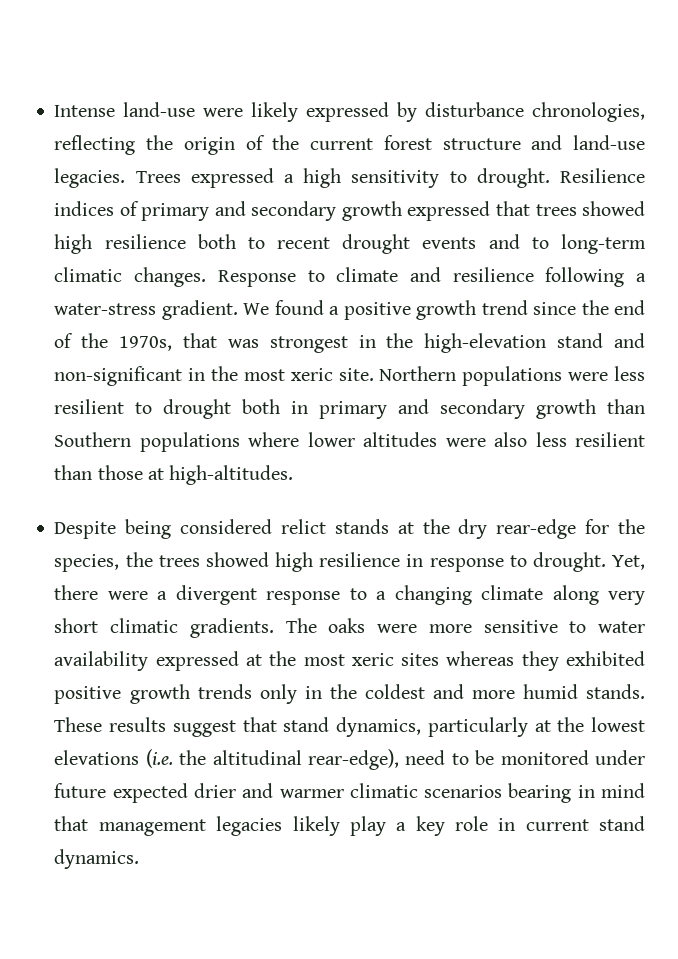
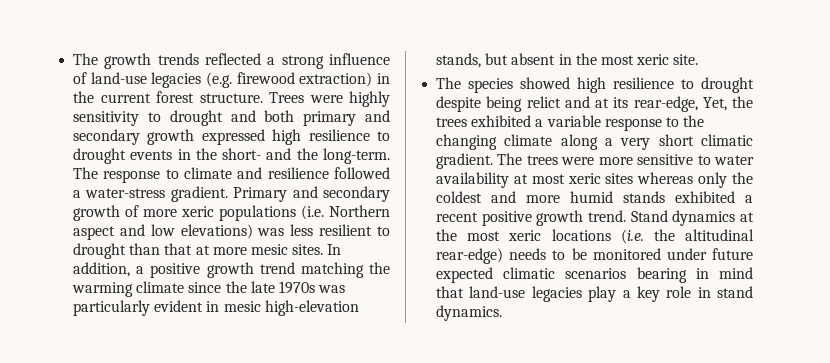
[54,102,645,122] [54,135,645,155] [54,168,646,188] [54,201,139,216] Intense land-use were likely expressed by disturbance chronologies, reflecting the origin of the current forest structure and land-use legacies. Trees expressed a high sensitivity to drought. Resilience indices of -> [73,53,390,69] [73,72,390,88] [73,91,390,107] [73,110,295,126] The growth trends reflected a strong influence of land-use legacies (e.g. firewood extraction) in the current forest structure. Trees were highly sensitivity to drought and both
[495,201,645,216] [54,234,646,254] [54,267,296,287] that trees showed high resilience both to recent drought events and to long-term climatic changes. Response -> [272,129,390,145] [73,148,390,164] [73,167,161,183] high resilience to drought events in the short- and the long-term. The response
[545,267,625,287] following -> [333,167,390,179] followed
[243,300,645,320] [54,333,646,353] [54,366,183,386] We found a positive growth trend since the end of the 1970s, that was strongest in the high-elevation stand and non-significant -> [233,186,390,202] [73,205,390,221] [73,224,390,240] [73,243,342,259] [73,262,390,278] [72,281,346,297] [73,300,359,316] [436,53,556,68] Primary and secondary growth of more xeric populations (i.e. Northern aspect and low elevations) was less resilient to drought than that at more mesic sites. In addition, a positive growth trend matching the warming climate since the late 1970s was particularly evident in mesic high-elevation stands, but absent
[379,366,645,386] [54,399,645,419] [54,432,646,452] [54,465,294,485] [54,519,646,539] [54,552,645,572] [54,585,387,605] Northern populations were less resilient to drought both in primary and secondary growth than Southern populations where lower altitudes were also less resilient than those at high-altitudes. // Despite being considered relict stands at the dry rear-edge for the species, the trees showed high resilience in response to drought. Yet, there were a divergent response to a -> [436,77,754,93] [436,96,753,112] [436,115,705,131] // The species showed high resilience to drought despite being relict and at its rear-edge, Yet, the trees exhibited a variable response to the
(599, 595) none -> [605,138,614,146] a
[189,618,366,638] gradients. The oaks -> [436,153,558,169] gradient. The trees
[155,651,297,671] expressed at the -> [513,174,528,184] at
[521,651,645,671] [54,684,322,704] they exhibited positive growth trends only in -> [698,172,728,188] only
[586,684,645,699] [54,717,645,737] [54,750,140,765] stands. These results suggest that stand dynamics, particularly at the lowest elevations -> [623,191,753,203] [436,210,754,226] [436,229,611,241] stands exhibited a recent positive growth trend. Stand dynamics at the most xeric locations
[308,749,446,770] rear-edge), need -> [436,248,547,264] rear-edge) needs
[194,783,344,798] drier and warmer -> (494, 275) none
[98,816,340,836] management legacies likely -> [469,286,582,302] land-use legacies
[525,819,589,831] current -> (711, 292) none

